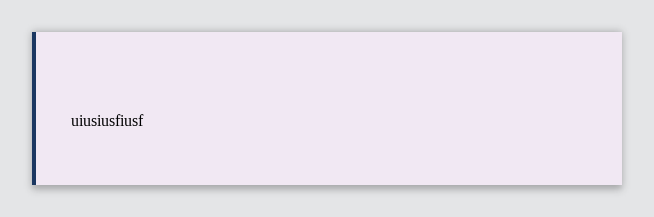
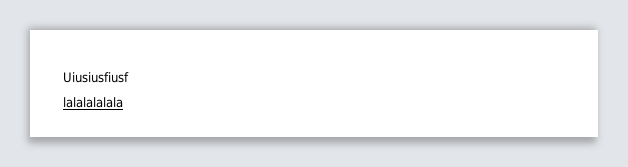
[71,114,144,126] uiusiusfiusf -> [63,72,129,83] [63,97,123,108] Uiusiusfiusf // lalalalalala

